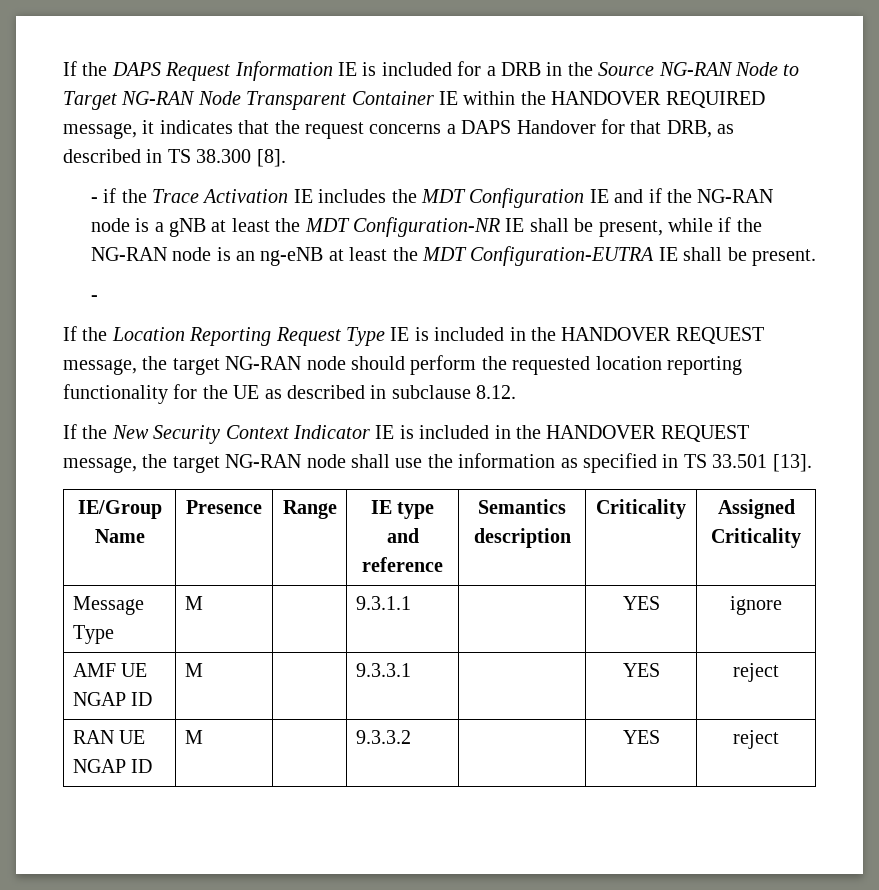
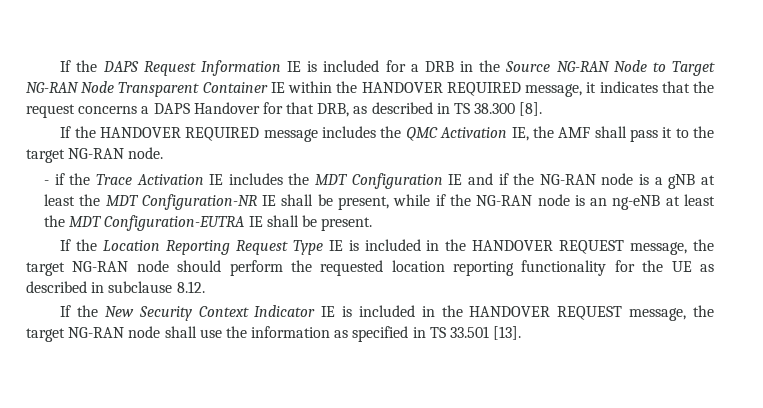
(286, 158) none -> [60,126,714,142] [26,147,164,163] // If the HANDOVER REQUIRED message includes the QMC Activation IE, the AMF shall pass it to the target NG-RAN node.
[90,295,98,301] // - -> (373, 224) none
[77,500,162,519] [94,529,145,543] [186,500,262,514] [282,500,337,519] [370,500,435,519] [386,528,419,543] [361,557,443,572] [477,499,566,514] [473,528,571,548] [596,499,686,519] [717,499,795,519] [711,528,801,548] [72,596,144,615] [72,625,114,644] [184,596,203,610] [355,596,411,610] [622,596,660,610] [730,596,782,615] [72,663,148,677] [72,692,153,706] [184,663,203,677] [355,663,411,677] [622,663,660,677] [733,663,779,682] [72,730,146,744] [72,759,153,773] [184,730,203,744] [355,730,411,744] [622,730,660,744] [733,730,779,749] // IE/Group Name | Presence | Range | IE type and reference | Semantics description | Criticality | Assigned Criticality // Message Type | M | | 9.3.1.1 | | YES | ignore // AMF UE NGAP ID | M | | 9.3.3.1 | | YES | reject // RAN UE NGAP ID | M | | 9.3.3.2 | | YES | reject -> (522, 333) none

